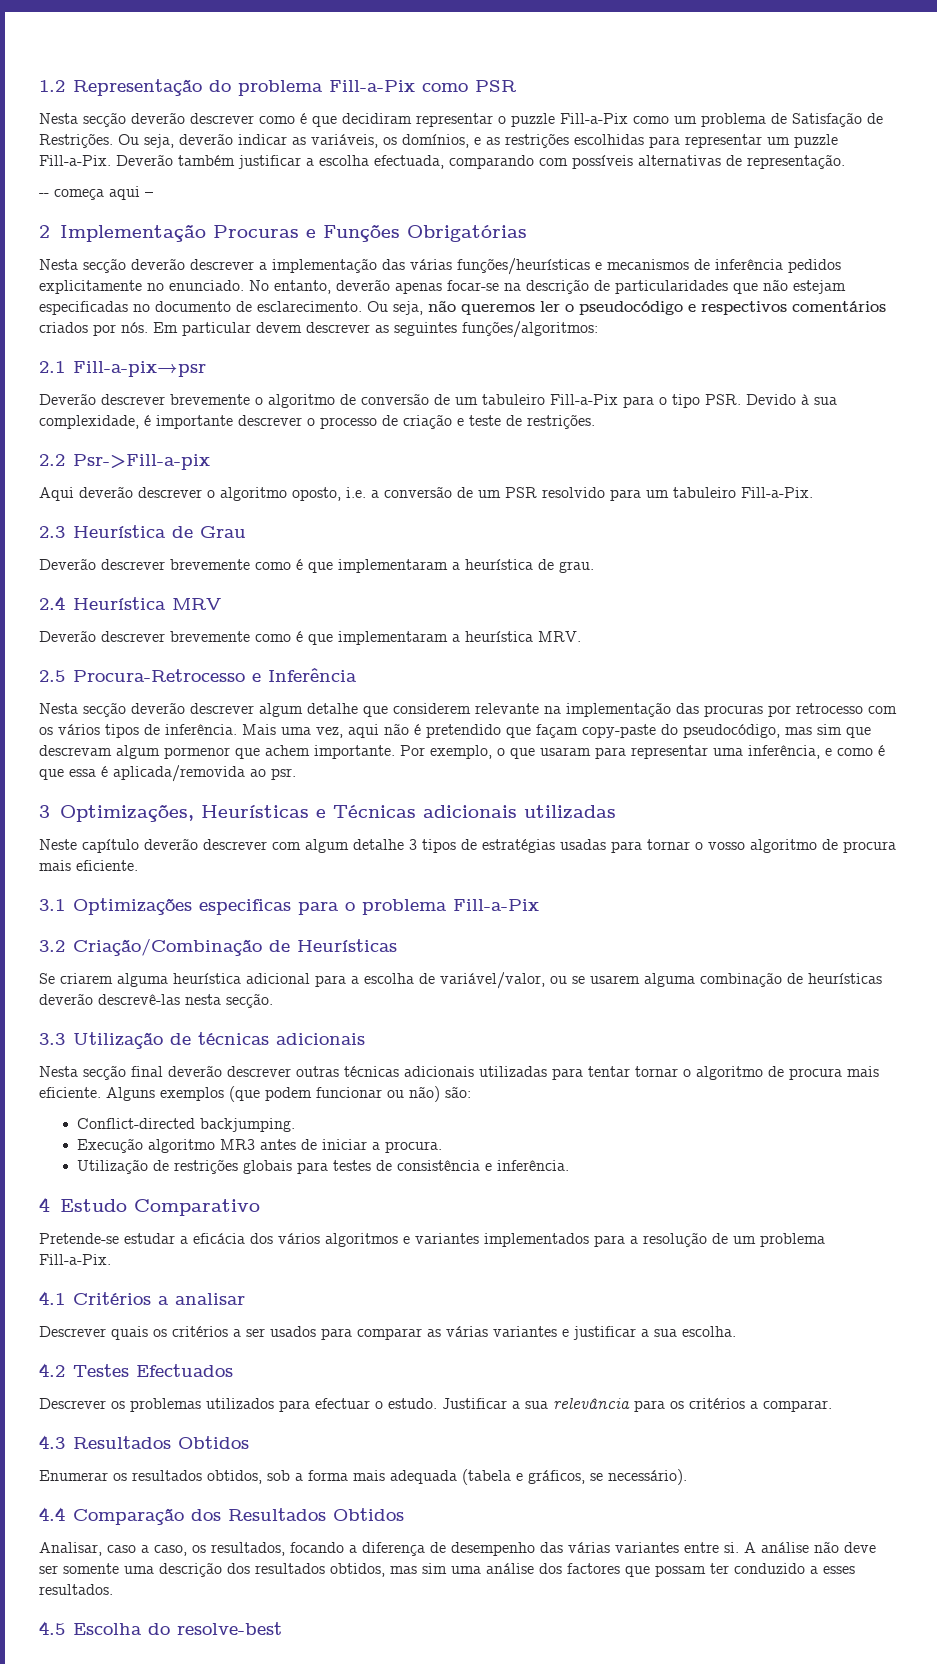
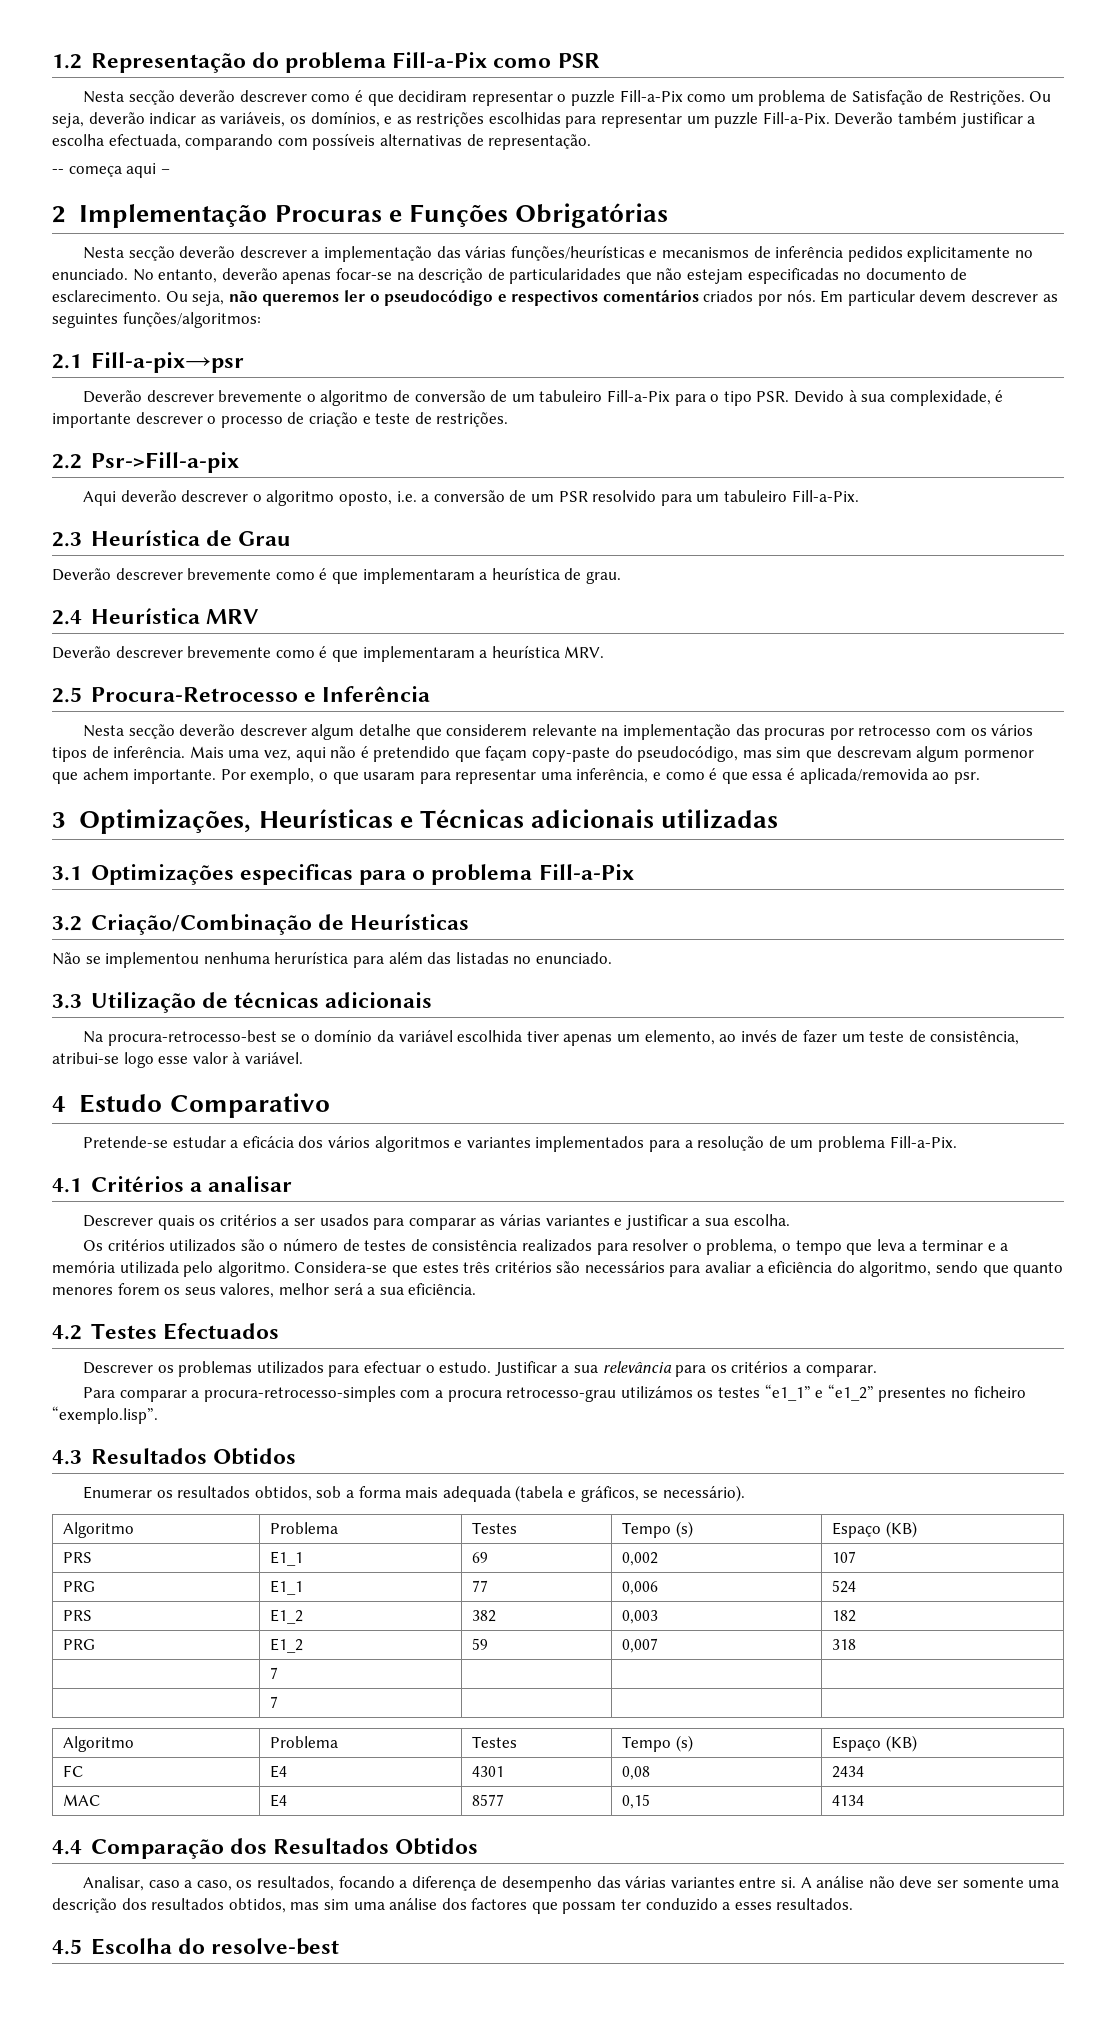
[39,838,896,853] [39,860,138,871] // Neste capítulo deverão descrever com algum detalhe 3 tipos de estratégias usadas para tornar o vosso algoritmo de procura mais eficiente. -> (779, 819) none
[39,972,882,989] [39,993,273,1008] Se criarem alguma heurística adicional para a escolha de variável/valor, ou se usarem alguma combinação de heurísticas deverão descrevê-las nesta secção. -> [52,951,612,968] Não se implementou nenhuma herurística para além das listadas no enunciado.
[39,1065,879,1080] [39,1086,471,1102] [77,1118,296,1132] [77,1138,443,1153] [77,1159,570,1174] Nesta secção final deverão descrever outras técnicas adicionais utilizadas para tentar tornar o algoritmo de procura mais eficiente. Alguns exemplos (que podem funcionar ou não) são: // Conflict-directed backjumping. // Execução algoritmo MR3 antes de iniciar a procura. // Utilização de restrições globais para testes de consistência e inferência. -> [83,1029,1020,1046] [52,1052,303,1068] Na procura-retrocesso-best se o domínio da variável escolhida tiver apenas um elemento, ao invés de fazer um teste de consistência, atribui-se logo esse valor à variável.
(736, 1331) none -> [83,1238,1009,1255] [52,1261,1064,1277] [52,1283,477,1298] // Os critérios utilizados são o número de testes de consistência realizados para resolver o problema, o tempo que leva a terminar e a memória utilizada pelo algoritmo. Considera-se que estes três critérios são necessários para avaliar a eficiência do algoritmo, sendo que quanto menores forem os seus valores, melhor será a sua eficiência.
(832, 1406) none -> [83,1384,1026,1402] [52,1406,158,1424] // Para comparar a procura-retrocesso-simples com a procura retrocesso-grau utilizámos os testes “e1_1” e “e1_2” presentes no ficheiro “exemplo.lisp”.
(687, 1477) none -> [63,1522,135,1538] [270,1522,339,1534] [472,1522,518,1534] [622,1521,693,1538] [832,1521,917,1538] [63,1552,93,1563] [270,1551,304,1566] [472,1552,489,1563] [622,1552,659,1566] [832,1551,857,1563] [63,1581,96,1592] [270,1580,304,1595] [472,1580,489,1592] [622,1581,659,1595] [832,1580,857,1593] [63,1610,93,1621] [270,1609,304,1624] [472,1610,497,1622] [622,1610,659,1624] [832,1610,857,1622] [63,1639,96,1650] [270,1638,304,1653] [472,1638,489,1650] [622,1638,659,1653] [832,1639,857,1650] [270,1667,279,1679] [270,1696,279,1708] [63,1736,135,1752] [270,1736,339,1748] [472,1736,518,1748] [622,1735,693,1752] [832,1735,917,1752] [63,1765,85,1777] [270,1765,288,1778] [472,1766,505,1777] [622,1766,651,1780] [832,1766,865,1778] [63,1794,102,1806] [270,1794,288,1807] [472,1794,505,1806] [622,1794,651,1809] [832,1795,865,1806] // Algoritmo | Problema | Testes | Tempo (s) | Espaço (KB) // PRS | E1_1 | 69 | 0,002 | 107 // PRG | E1_1 | 77 | 0,006 | 524 // PRS | E1_2 | 382 | 0,003 | 182 // PRG | E1_2 | 59 | 0,007 | 318 // | 7 | | | // | 7 | | | // Algoritmo | Problema | Testes | Tempo (s) | Espaço (KB) // FC | E4 | 4301 | 0,08 | 2434 // MAC | E4 | 8577 | 0,15 | 4134

